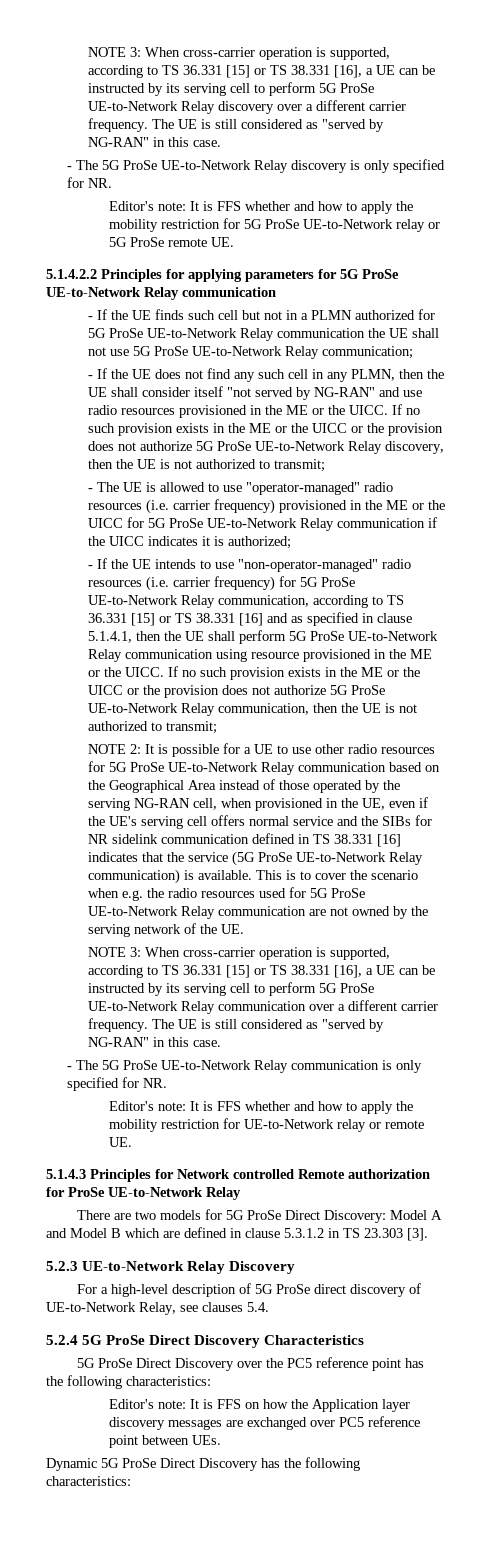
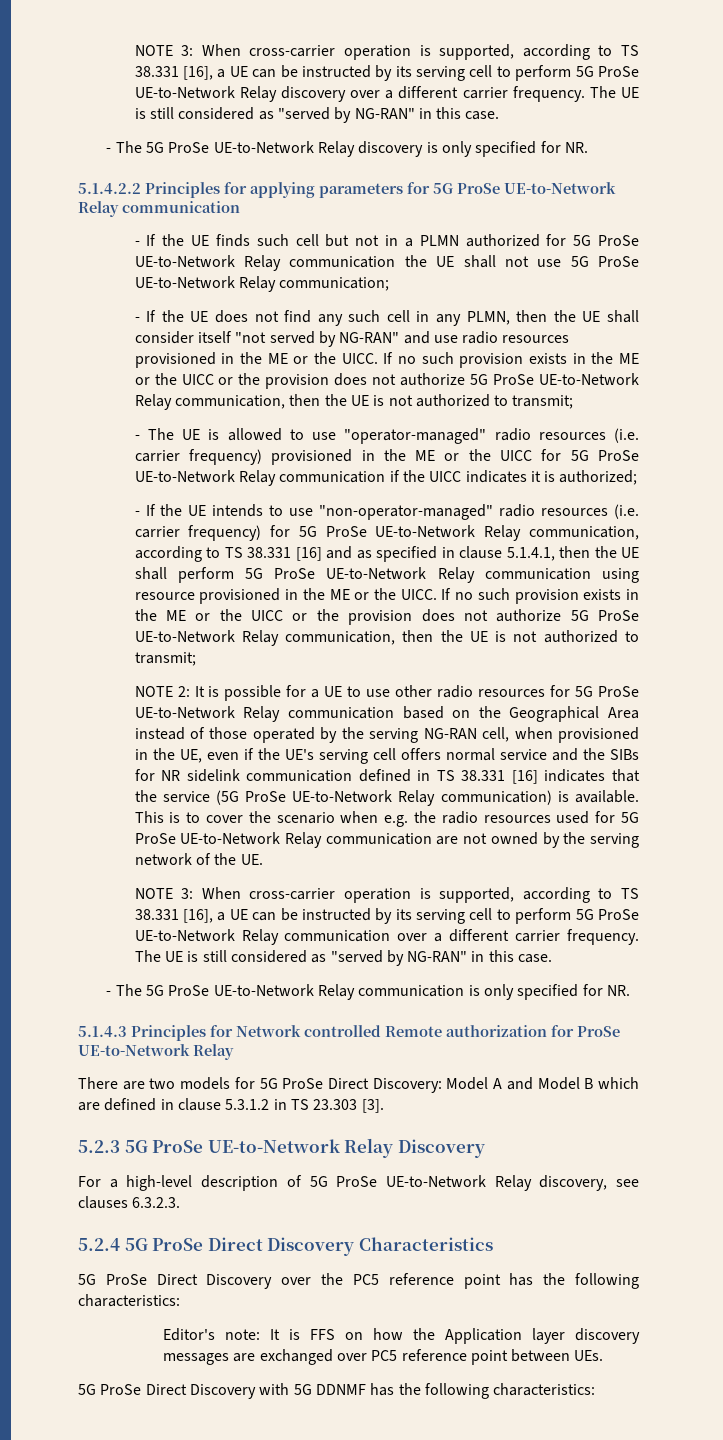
[182,65,287,78] 36.331 [15] or TS -> (639, 50) none
[108,201,413,214] [108,218,440,232] [108,237,234,247] // Editor's note: It is FFS whether and how to apply the mobility restriction for 5G ProSe UE-to-Network relay or 5G ProSe remote UE. -> (588, 147) none
[384,441,444,454] discovery, -> [174,395,285,409] communication,
[87,613,192,626] 36.331 [15] or TS -> (243, 552) none
[182,965,287,978] 36.331 [15] or TS -> (639, 893) none
[108,1101,413,1114] [108,1118,424,1132] [108,1137,132,1147] // Editor's note: It is FFS whether and how to apply the mobility restriction for UE-to-Network relay or remote UE. -> (630, 990) none
(78, 1266) none -> [124,1140,204,1153] 5G ProSe
[314,1283,422,1297] [46,1302,176,1315] direct discovery of UE-to-Network Relay, -> [385,1175,608,1191] UE-to-Network Relay discovery,
[247,1302,269,1312] 5.4. -> [132,1197,181,1208] 6.3.2.3.
[46,1458,258,1471] Dynamic 5G ProSe Direct Discovery -> [78,1383,366,1399] 5G ProSe Direct Discovery with 5G DDNMF

